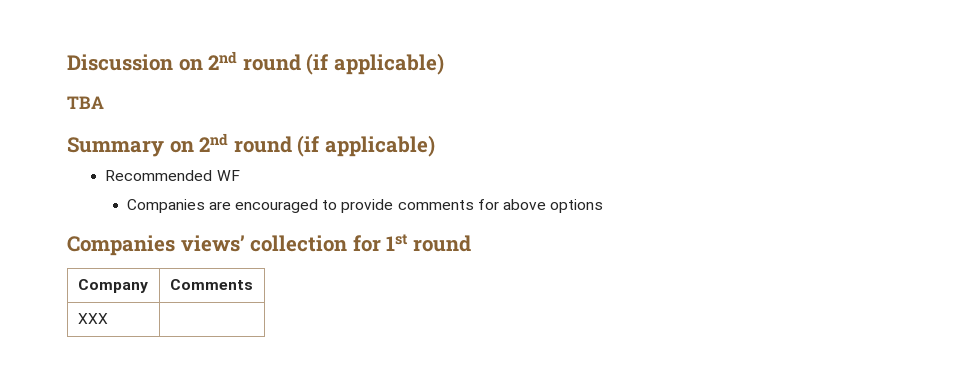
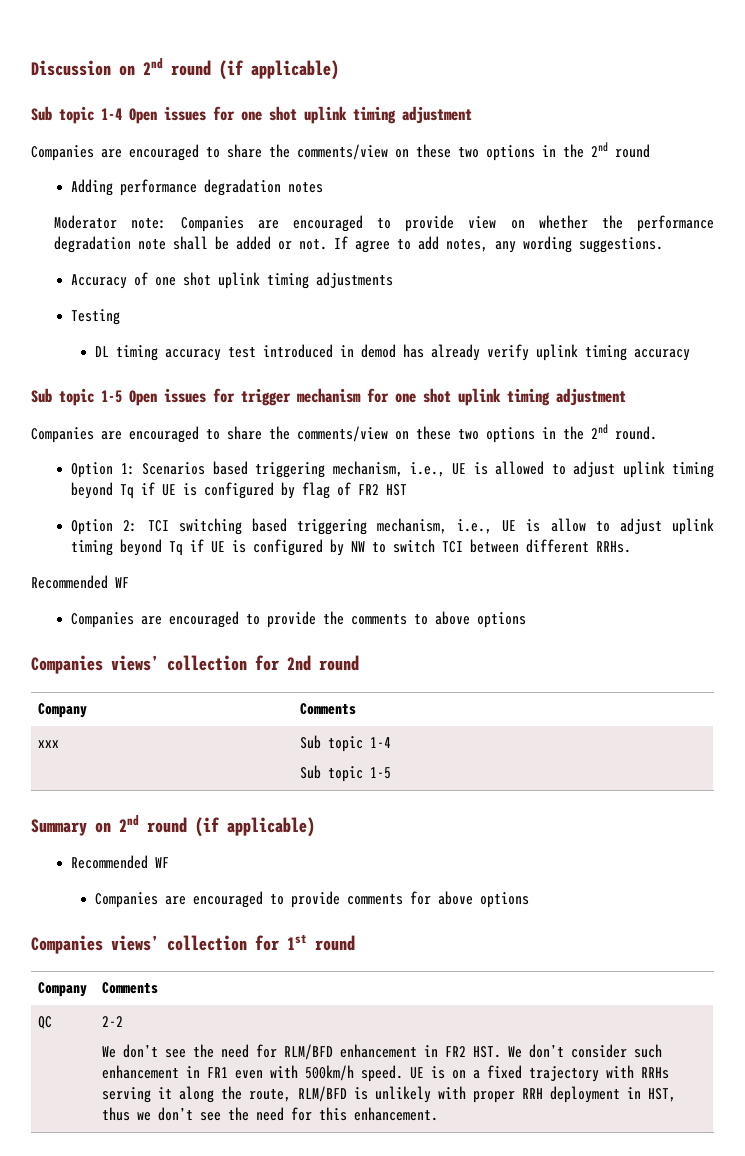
[67,96,104,109] TBA -> [31,106,472,124] [31,142,650,161] [71,179,324,196] [54,215,714,232] [54,236,664,253] [71,272,394,289] [71,309,121,325] [94,344,690,361] [31,388,626,406] [31,424,657,443] [71,461,715,478] [71,482,408,499] [71,518,714,535] [71,539,632,556] [31,575,129,589] [71,611,527,628] [31,655,359,674] [38,703,88,718] [300,703,357,715] [38,740,60,748] [300,735,392,752] [300,765,392,782] Sub topic 1-4 Open issues for one shot uplink timing adjustment // Companies are encouraged to share the comments/view on these two options in the 2nd round // Adding performance degradation notes // Moderator note: Companies are encouraged to provide view on whether the performance degradation note shall be added or not. If agree to add notes, any wording suggestions. // Accuracy of one shot uplink timing adjustments // Testing // DL timing accuracy test introduced in demod has already verify uplink timing accuracy // Sub topic 1-5 Open issues for trigger mechanism for one shot uplink timing adjustment // Companies are encouraged to share the comments/view on these two options in the 2nd round. // Option 1: Scenarios based triggering mechanism, i.e., UE is allowed to adjust uplink timing beyond Tq if UE is configured by flag of FR2 HST // Option 2: TCI switching based triggering mechanism, i.e., UE is allow to adjust uplink timing beyond Tq if UE is configured by NW to switch TCI between different RRHs. // Recommended WF // Companies are encouraged to provide the comments to above options // Companies views’ collection for 2nd round // Company | Comments // xxx | Sub topic 1-4 // Sub topic 1-5
[77,313,108,324] XXX | -> [38,1016,53,1029] [102,1016,124,1027] [102,1044,663,1060] [102,1065,670,1082] [102,1086,677,1103] [102,1107,439,1121] QC | 2-2 // We don’t see the need for RLM/BFD enhancement in FR2 HST. We don’t consider such enhancement in FR1 even with 500km/h speed. UE is on a fixed trajectory with RRHs serving it along the route, RLM/BFD is unlikely with proper RRH deployment in HST, thus we don’t see the need for this enhancement.

